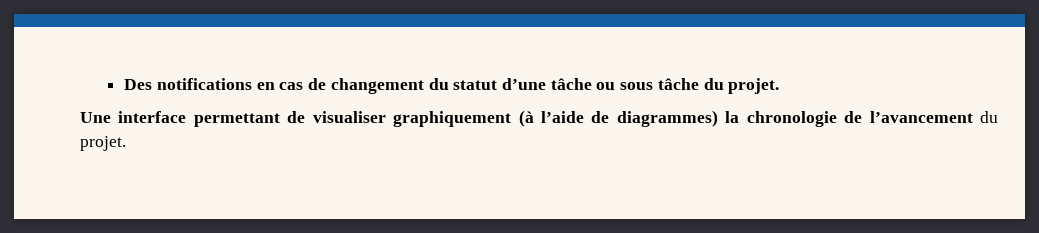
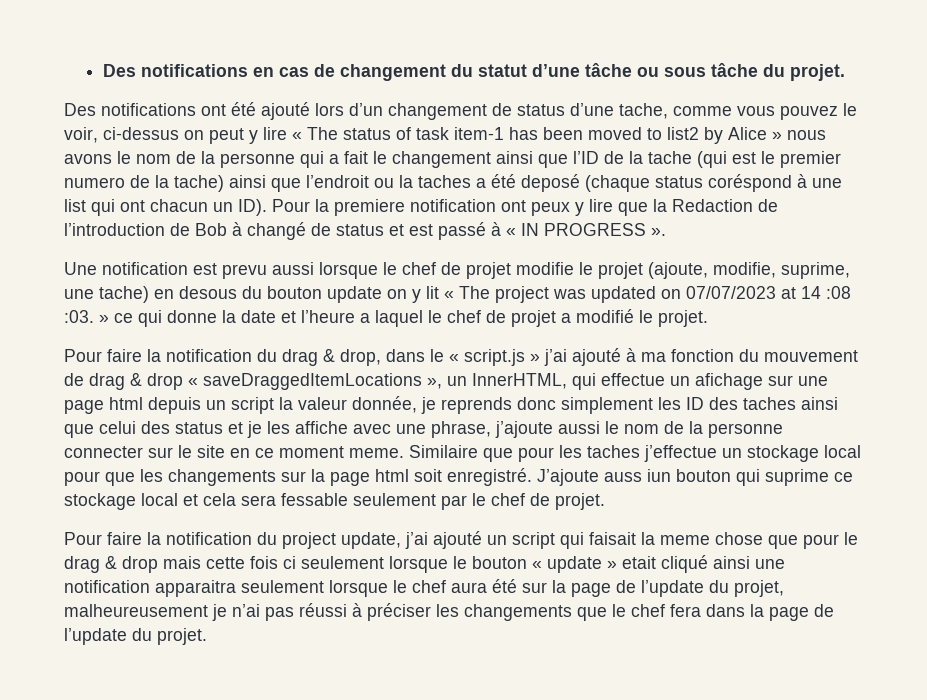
[80,110,973,127] Une interface permettant de visualiser graphiquement (à l’aide de diagrammes) la chronologie de l’avancement -> [64,102,857,120] [64,127,826,144] [64,151,841,168] [64,174,842,192] [64,199,778,216] [64,222,666,240] [64,262,850,279] [64,286,851,303] [64,309,708,327] [64,348,858,366] [64,373,828,390] [64,396,838,414] [64,421,783,438] [64,445,861,462] [64,468,853,486] [64,493,605,510] [64,531,858,549] [64,555,785,573] [64,579,784,597] [64,603,834,621] [64,628,127,645] Des notifications ont été ajouté lors d’un changement de status d’une tache, comme vous pouvez le voir, ci-dessus on peut y lire « The status of task item-1 has been moved to list2 by Alice » nous avons le nom de la personne qui a fait le changement ainsi que l’ID de la tache (qui est le premier numero de la tache) ainsi que l’endroit ou la taches a été deposé (chaque status coréspond à une list qui ont chacun un ID). Pour la premiere notification ont peux y lire que la Redaction de l’introduction de Bob à changé de status et est passé à « IN PROGRESS ». // Une notification est prevu aussi lorsque le chef de projet modifie le projet (ajoute, modifie, suprime, une tache) en desous du bouton update on y lit « The project was updated on 07/07/2023 at 14 :08 :03. » ce qui donne la date et l’heure a laquel le chef de projet a modifié le projet. // Pour faire la notification du drag & drop, dans le « script.js » j’ai ajouté à ma fonction du mouvement de drag & drop « saveDraggedItemLocations », un InnerHTML, qui effectue un afichage sur une page html depuis un script la valeur donnée, je reprends donc simplement les ID des taches ainsi que celui des status et je les affiche avec une phrase, j’ajoute aussi le nom de la personne connecter sur le site en ce moment meme. Similaire que pour les taches j’effectue un stockage local pour que les changements sur la page html soit enregistré. J’ajoute auss iun bouton qui suprime ce stockage local et cela sera fessable seulement par le chef de projet. // Pour faire la notification du project update, j’ai ajouté un script qui faisait la meme chose que pour le drag & drop mais cette fois ci seulement lorsque le bouton « update » etait cliqué ainsi une notification apparaitra seulement lorsque le chef aura été sur la page de l’update du projet, malheureusement je n’ai pas réussi à préciser les changements que le chef fera dans la page de l’update

